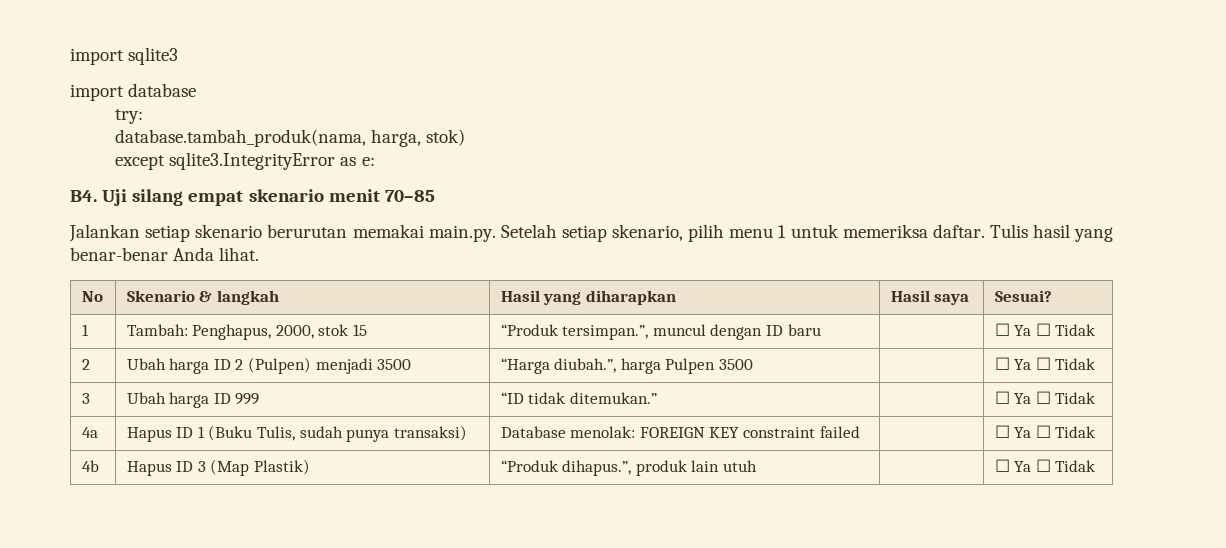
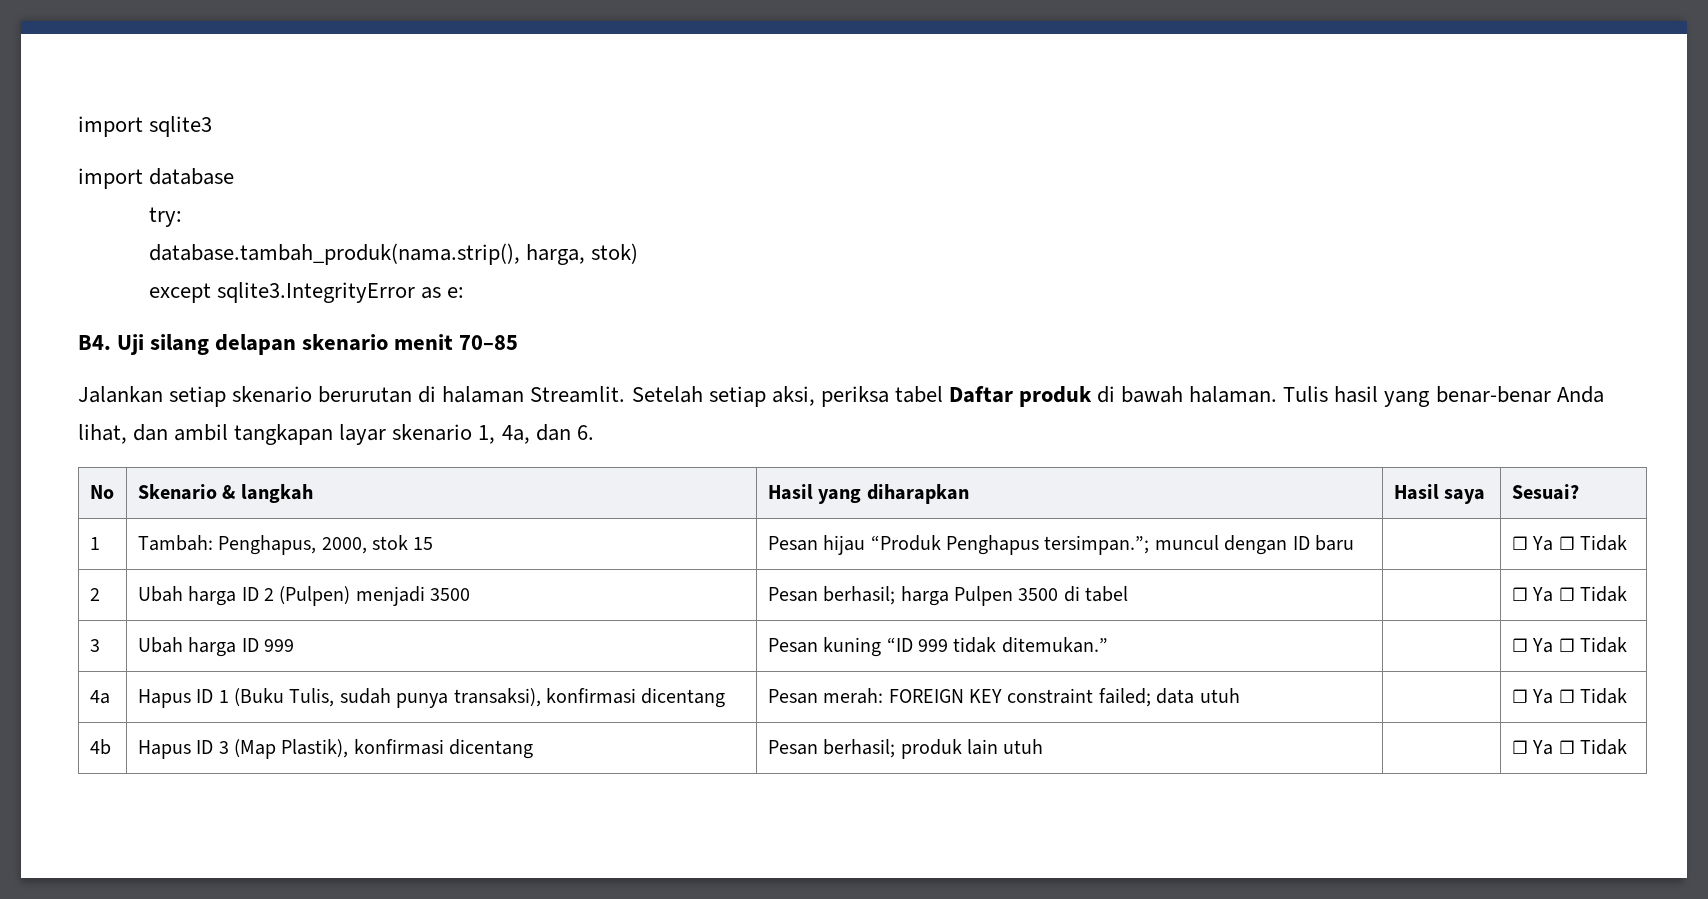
[115,129,367,147] database.tambah_produk(nama, -> [149,243,521,265] database.tambah_produk(nama.strip(),
[188,191,244,206] empat -> [215,334,297,355] delapan
[352,224,985,242] memakai main.py. Setelah setiap skenario, pilih menu 1 untuk memeriksa daftar. -> [418,386,1278,407] di halaman Streamlit. Setelah setiap aksi, periksa tabel Daftar produk di bawah halaman.
[219,247,260,261] lihat. -> [78,424,594,445] lihat, dan ambil tangkapan layar skenario 1, 4a, dan 6.
[500,324,649,340] “Produk tersimpan.”, -> [767,535,1150,555] Pesan hijau “Produk Penghapus tersimpan.”;
[500,358,617,374] “Harga diubah.”, -> [767,586,896,605] Pesan berhasil;
(754, 364) none -> [1063,586,1129,602] di tabel
[500,392,524,404] “ID -> [767,637,949,657] Pesan kuning “ID 999
[393,425,467,441] [500,426,860,438] transaksi) | Database menolak: FOREIGN KEY constraint failed -> [453,688,726,708] [767,688,1240,707] transaksi), konfirmasi dicentang | Pesan merah: FOREIGN KEY constraint failed; data utuh
[254,459,311,475] [500,460,632,476] Plastik) | “Produk dihapus.”, -> [281,739,534,759] [767,739,896,758] Plastik), konfirmasi dicentang | Pesan berhasil;

